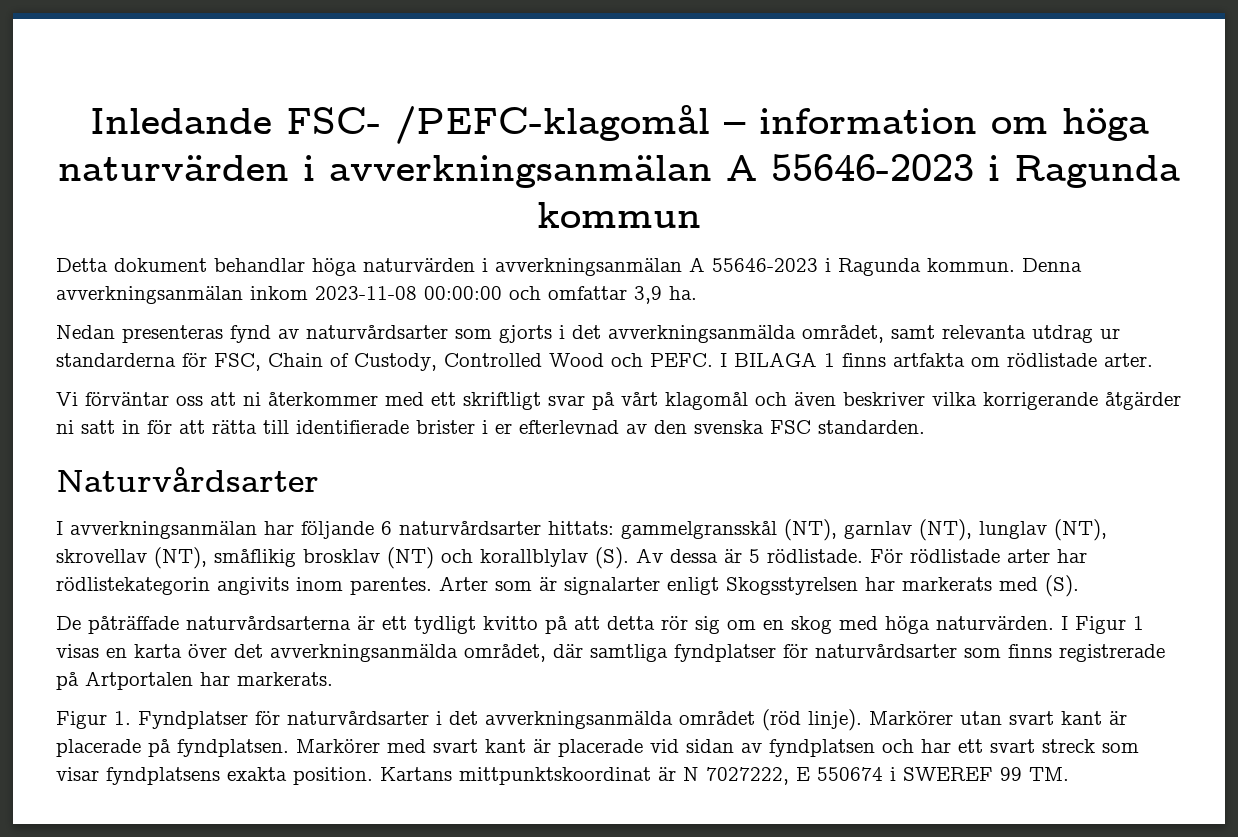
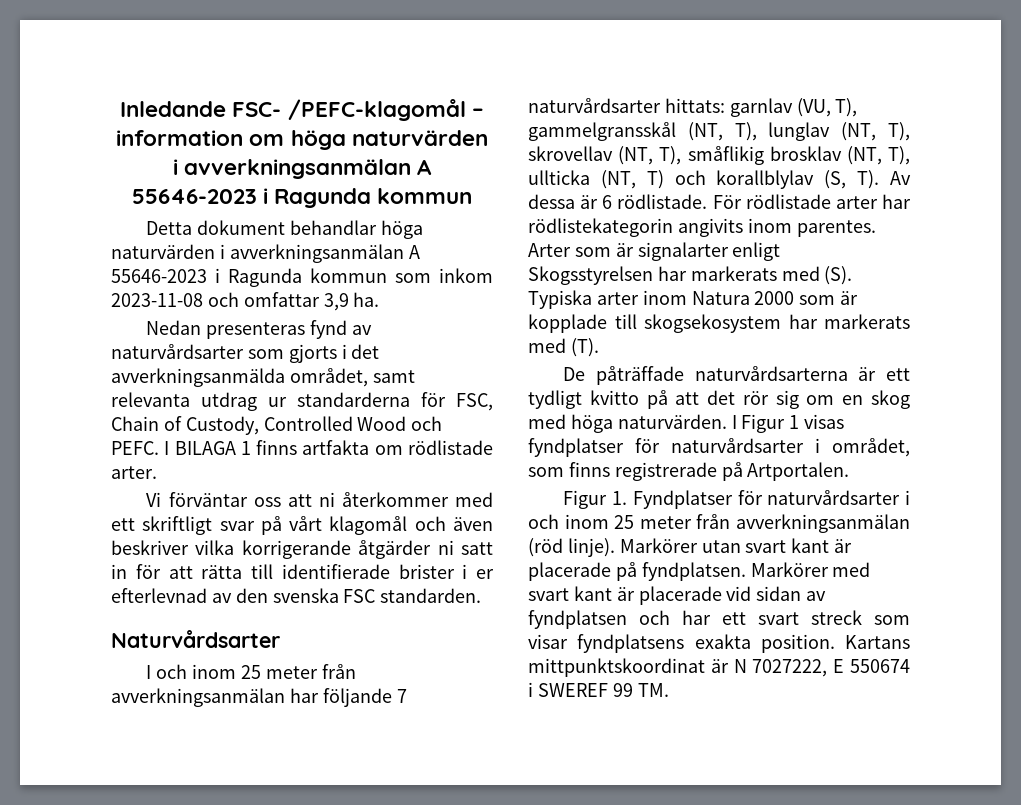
[927,258,1082,272] [56,286,243,304] kommun. Denna avverkningsanmälan -> [310,268,431,283] kommun som
[424,286,502,300] 00:00:00 -> (203, 300) none
(63, 528) none -> [156,664,356,679] och inom 25 meter från
[381,521,392,535] 6 -> [396,689,407,703] 7
[621,519,1107,541] [56,547,629,569] gammelgransskål (NT), garnlav (NT), lunglav (NT), skrovellav (NT), småflikig brosklav (NT) och korallblylav (S). -> [729,98,858,117] [528,122,910,141] [528,146,911,165] [528,170,880,189] garnlav (VU, T), gammelgransskål (NT, T), lunglav (NT, T), skrovellav (NT, T), småflikig brosklav (NT, T), ullticka (NT, T) och korallblylav (S, T).
[749,549,760,563] 5 -> [602,195,613,209] 6
(1079, 586) none -> [528,290,859,309] [528,314,910,333] [528,338,599,357] Typiska arter inom Natura 2000 som är kopplade till skogsekosystem har markerats med (T).
[607,616,655,630] detta -> [707,390,736,405] det
[106,644,668,662] en karta över det avverkningsanmälda området, där samtliga -> (845, 421) none
(957, 651) none -> [815,438,910,457] i området,
[85,671,333,690] Artportalen har markerats. -> [747,462,850,481] Artportalen.
[449,711,755,729] det avverkningsanmälda området -> [528,514,910,533] och inom 25 meter från avverkningsanmälan

